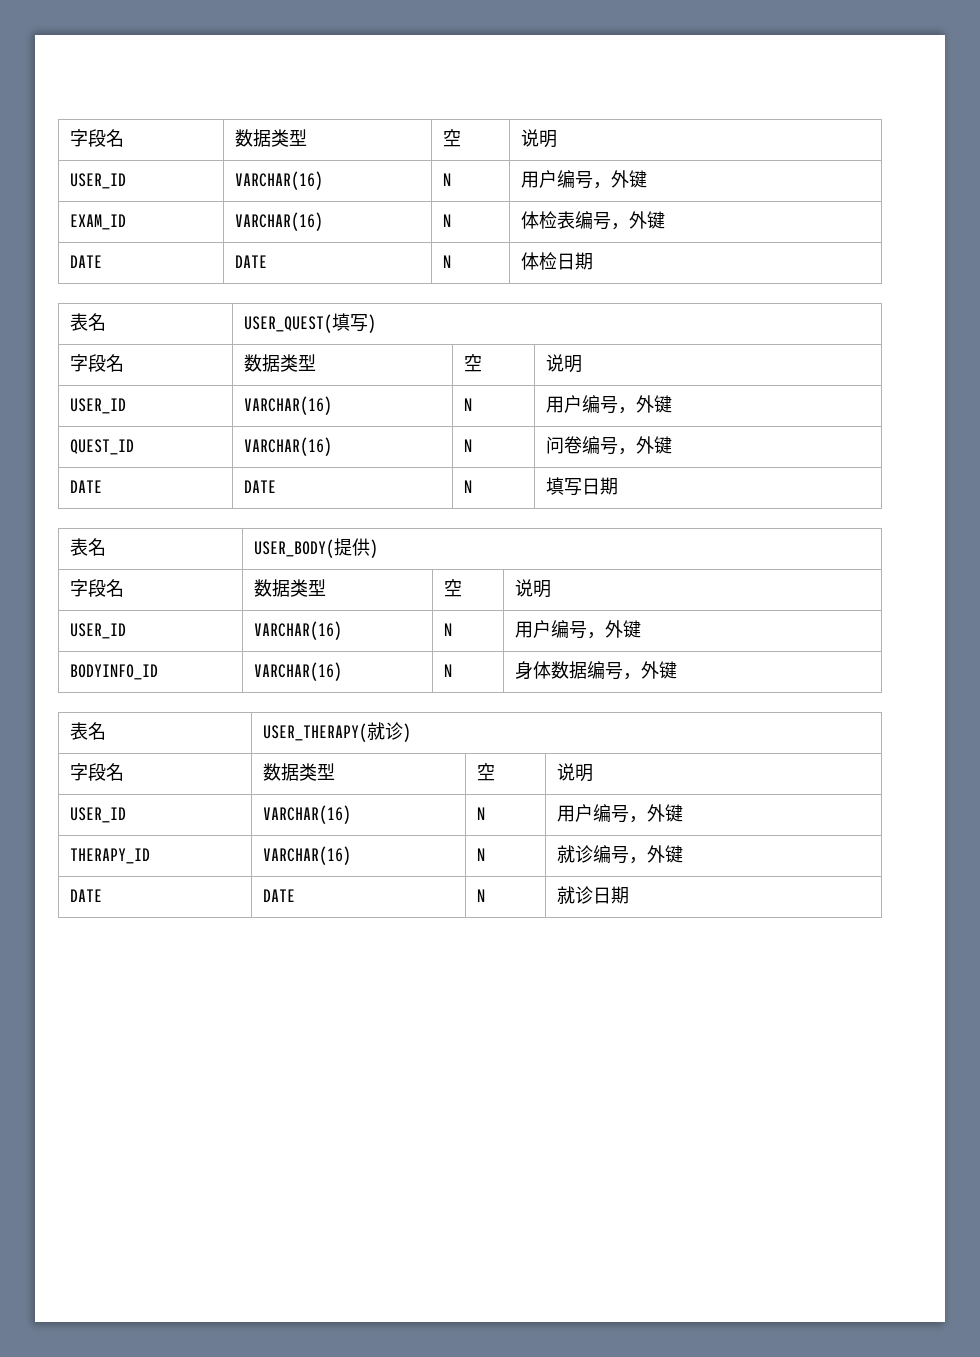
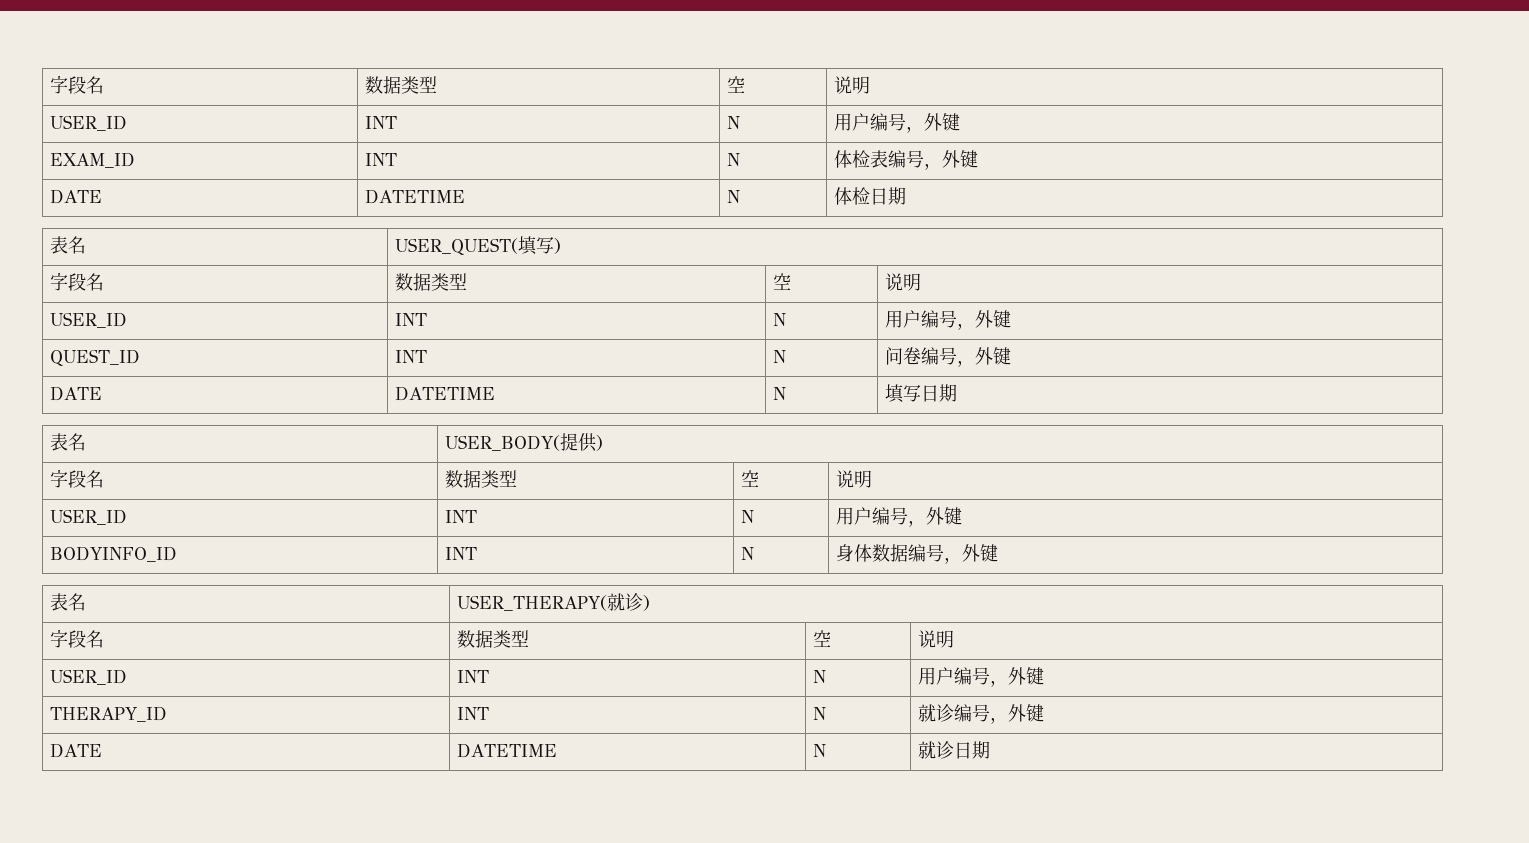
[70,129,125,147] [235,129,308,147] [443,129,462,147] [521,129,558,148] [70,173,127,189] [235,171,324,190] 字段名 | 数据类型 | 空 | 说明 // USER_ID | VARCHAR(16) -> [49,75,104,94] [364,76,437,94] [726,76,745,93] [833,76,870,94] [49,115,127,131] [364,116,397,129] 字段名 | 数据类型 | 空 | 说明 // USER_ID | INT
[235,212,324,231] VARCHAR(16) -> [364,153,397,166] INT
[235,255,268,268] DATE -> [364,189,465,204] DATETIME
[244,396,333,415] VARCHAR(16) -> [394,313,427,326] INT
[244,437,333,456] VARCHAR(16) -> [394,350,427,363] INT
[244,480,277,493] DATE -> [394,386,495,401] DATETIME
[254,621,343,640] VARCHAR(16) -> [444,510,477,523] INT
[254,662,343,681] VARCHAR(16) -> [444,547,477,560] INT
[263,805,352,824] VARCHAR(16) -> [456,670,489,683] INT
[263,846,352,865] VARCHAR(16) -> [456,707,489,720] INT
[263,889,296,902] DATE -> [456,743,557,758] DATETIME

